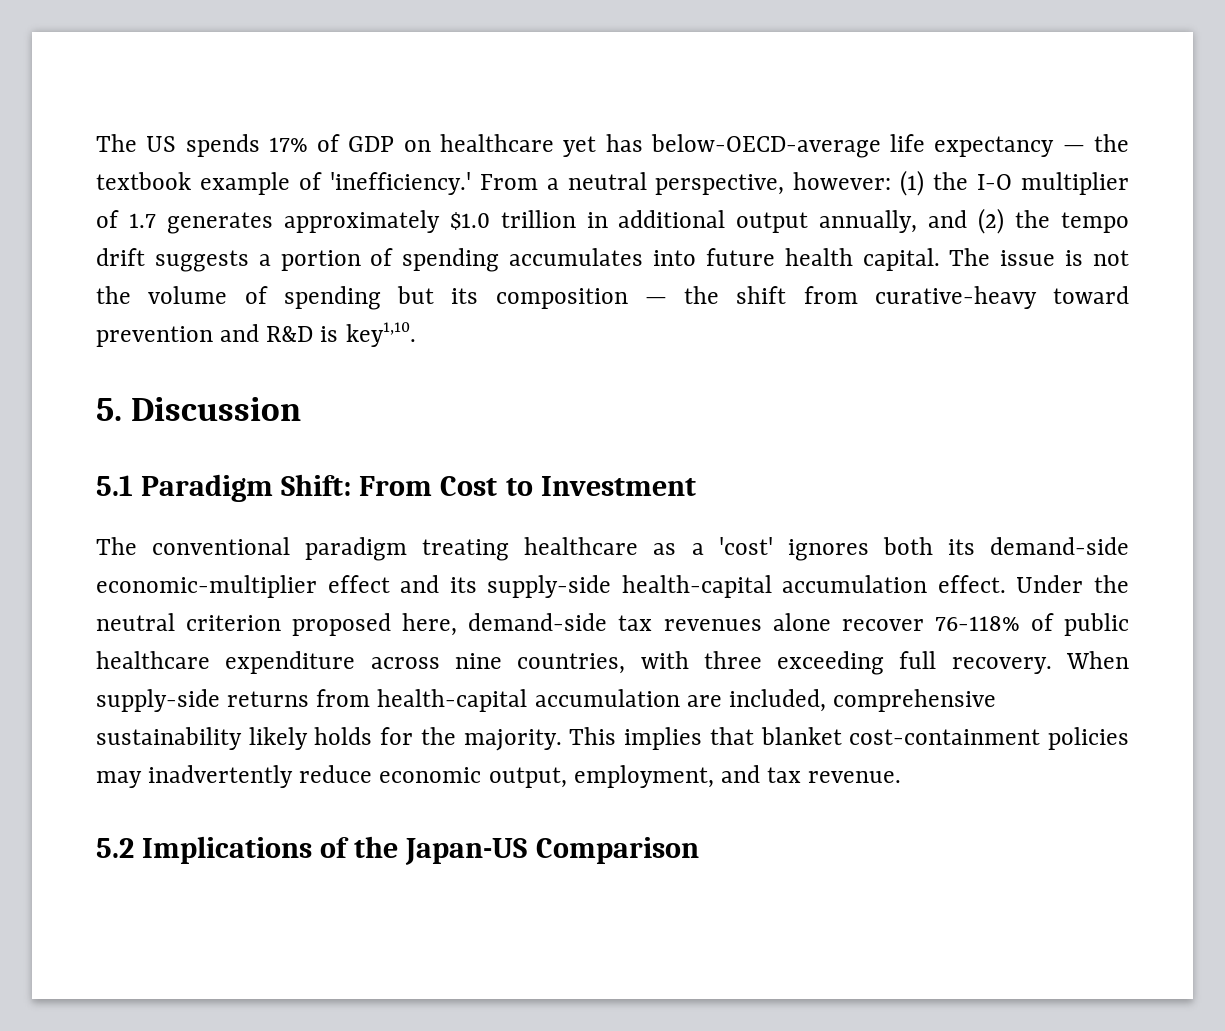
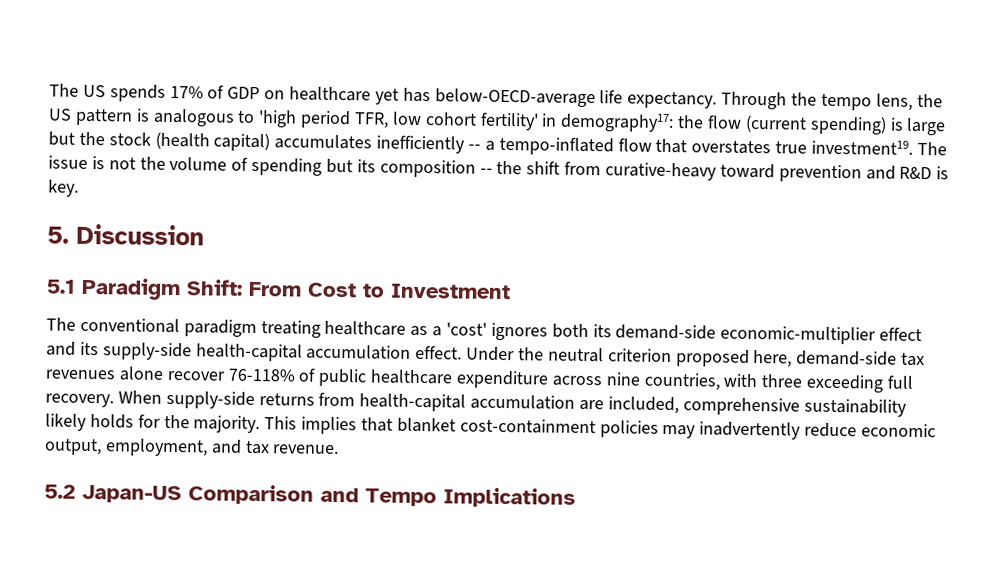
[934,134,1129,157] [96,170,1129,196] [96,208,1129,234] [96,248,940,272] expectancy — the textbook example of 'inefficiency.' From a neutral perspective, however: (1) the I-O multiplier of 1.7 generates approximately $1.0 trillion in additional output annually, and (2) the tempo drift suggests a portion of spending accumulates into future health capital. -> [627,91,943,111] [48,108,947,136] [48,131,914,156] expectancy. Through the tempo lens, the US pattern is analogous to 'high period TFR, low cohort fertility' in demography17: the flow (current spending) is large but the stock (health capital) accumulates inefficiently -- a tempo-inflated flow that overstates true investment19.
[644,297,667,304] — -> [479,167,493,174] --
[345,322,416,347] key1,10. -> [48,179,79,197] key.
[142,836,699,865] Implications of the Japan-US Comparison -> [82,484,576,508] Japan-US Comparison and Tempo Implications

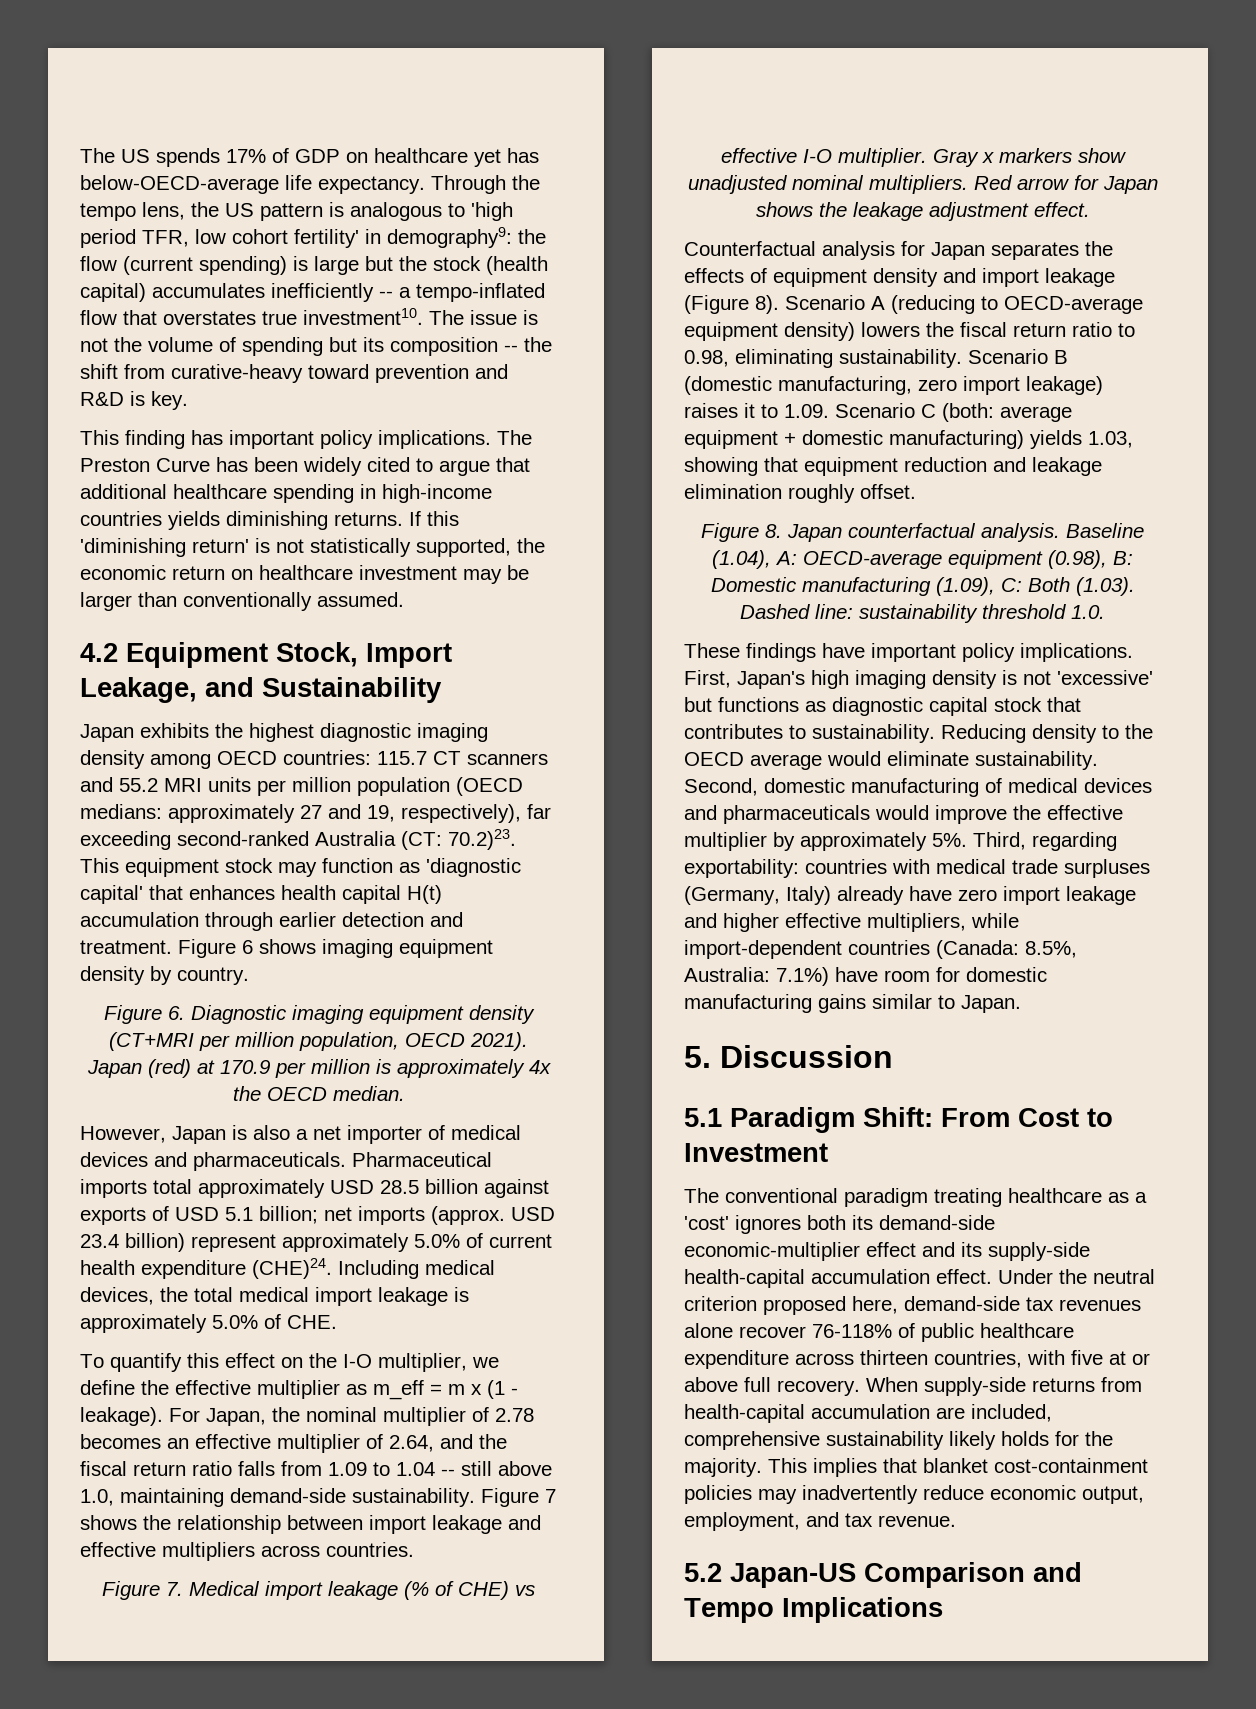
[560,112,675,133] demography17: -> [387,227,512,248] demography9:
[811,139,914,155] investment19. -> [303,308,423,325] investment10.
(79, 188) none -> [80,430,532,449] [80,457,530,476] [80,484,492,503] [80,511,459,530] [80,538,545,557] [80,565,529,584] [80,592,404,611] [80,642,452,668] [80,677,442,703] [80,723,488,742] [80,750,548,769] [80,777,523,796] [80,804,551,823] [80,829,516,850] [80,858,521,877] [80,885,442,904] [80,912,463,931] [80,939,493,958] [80,966,249,985] [104,1005,535,1024] [109,1032,528,1051] [86,1059,551,1078] [232,1086,405,1101] [80,1125,521,1144] [80,1152,492,1171] [80,1179,549,1198] [80,1206,555,1225] [80,1233,552,1252] [80,1258,495,1279] [80,1287,469,1306] [80,1314,337,1333] [80,1353,499,1372] [80,1380,518,1400] [80,1407,534,1426] [80,1434,507,1453] [80,1461,552,1476] [80,1488,556,1507] [80,1515,541,1534] [80,1542,414,1561] [102,1581,535,1600] [720,148,1126,167] [687,175,1158,194] [755,202,1090,221] [684,241,1113,260] [684,268,1115,287] [684,295,1143,314] [684,322,1135,341] [684,349,1068,368] [684,376,1103,395] [684,403,1072,422] [684,430,1133,449] [684,457,1102,476] [684,484,916,503] [701,523,1144,542] [712,550,1133,569] [710,577,1135,596] [740,604,1105,623] [684,643,1133,662] [684,670,1153,689] [684,697,1081,716] [684,724,1153,743] [684,751,1098,770] [684,778,1152,797] [684,805,1123,824] [684,832,1117,851] [684,859,1150,878] [684,886,1136,905] [684,913,1019,932] [684,940,1077,959] [684,967,1047,986] [684,994,1021,1013] // This finding has important policy implications. The Preston Curve has been widely cited to argue that additional healthcare spending in high-income countries yields diminishing returns. If this 'diminishing return' is not statistically supported, the economic return on healthcare investment may be larger than conventionally assumed. // 4.2 Equipment Stock, Import Leakage, and Sustainability // Japan exhibits the highest diagnostic imaging density among OECD countries: 115.7 CT scanners and 55.2 MRI units per million population (OECD medians: approximately 27 and 19, respectively), far exceeding second-ranked Australia (CT: 70.2)23. This equipment stock may function as 'diagnostic capital' that enhances health capital H(t) accumulation through earlier detection and treatment. Figure 6 shows imaging equipment density by country. // Figure 6. Diagnostic imaging equipment density (CT+MRI per million population, OECD 2021). Japan (red) at 170.9 per million is approximately 4x the OECD median. // However, Japan is also a net importer of medical devices and pharmaceuticals. Pharmaceutical imports total approximately USD 28.5 billion against exports of USD 5.1 billion; net imports (approx. USD 23.4 billion) represent approximately 5.0% of current health expenditure (CHE)24. Including medical devices, the total medical import leakage is approximately 5.0% of CHE. // To quantify this effect on the I-O multiplier, we define the effective multiplier as m_eff = m x (1 - leakage). For Japan, the nominal multiplier of 2.78 becomes an effective multiplier of 2.64, and the fiscal return ratio falls from 1.09 to 1.04 -- still above 1.0, maintaining demand-side sustainability. Figure 7 shows the relationship between import leakage and effective multipliers across countries. // Figure 7. Medical import leakage (% of CHE) vs effective I-O multiplier. Gray x markers show unadjusted nominal multipliers. Red arrow for Japan shows the leakage adjustment effect. // Counterfactual analysis for Japan separates the effects of equipment density and import leakage (Figure 8). Scenario A (reducing to OECD-average equipment density) lowers the fiscal return ratio to 0.98, eliminating sustainability. Scenario B (domestic manufacturing, zero import leakage) raises it to 1.09. Scenario C (both: average equipment + domestic manufacturing) yields 1.03, showing that equipment reduction and leakage elimination roughly offset. // Figure 8. Japan counterfactual analysis. Baseline (1.04), A: OECD-average equipment (0.98), B: Domestic manufacturing (1.09), C: Both (1.03). Dashed line: sustainability threshold 1.0. // These findings have important policy implications. First, Japan's high imaging density is not 'excessive' but functions as diagnostic capital stock that contributes to sustainability. Reducing density to the OECD average would eliminate sustainability. Second, domestic manufacturing of medical devices and pharmaceuticals would improve the effective multiplier by approximately 5%. Third, regarding exportability: countries with medical trade surpluses (Germany, Italy) already have zero import leakage and higher effective multipliers, while import-dependent countries (Canada: 8.5%, Australia: 7.1%) have room for domestic manufacturing gains similar to Japan.
[605,372,640,386] nine -> [860,1350,928,1365] thirteen
[761,374,884,393] three exceeding -> [1071,1350,1150,1365] [684,1377,738,1392] five at or above

